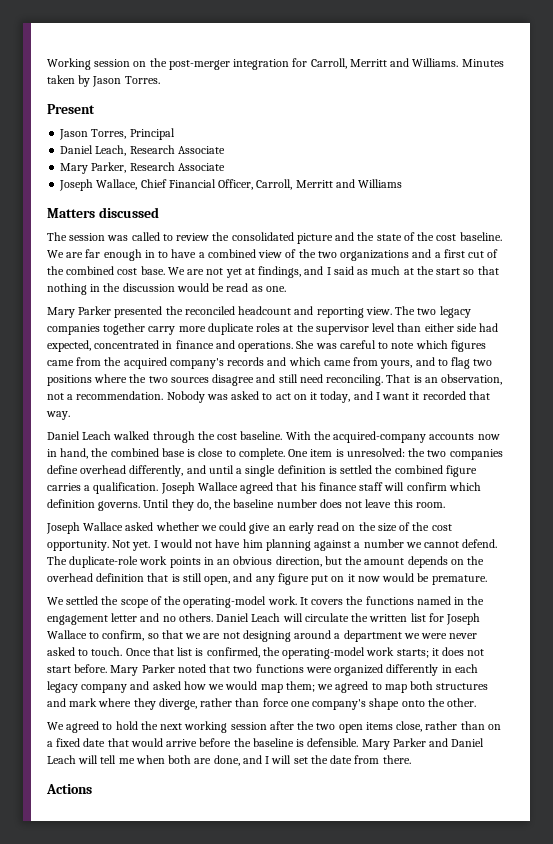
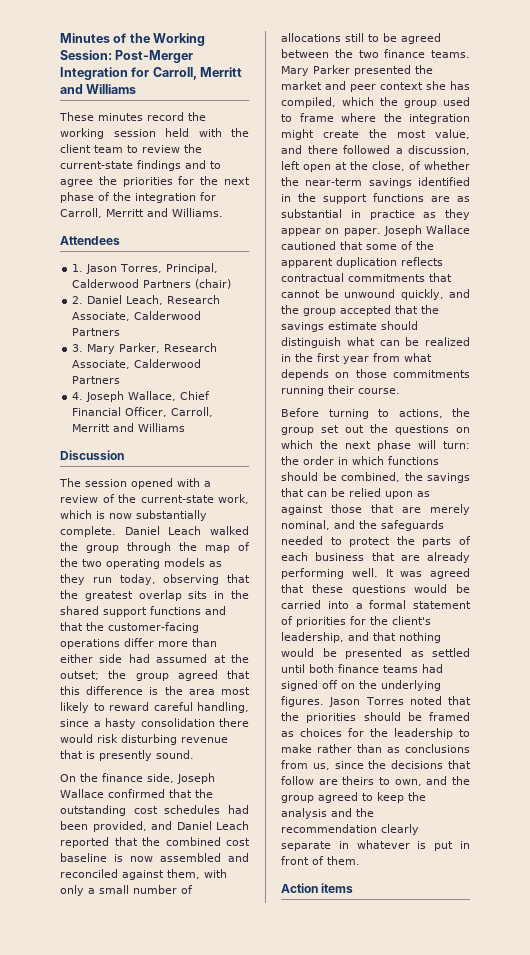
[47,58,230,70] Working session on the post-merger -> [60,33,206,46] [60,50,194,63] [60,67,243,80] [60,84,137,94] [59,112,206,121] [60,128,249,139] [60,144,202,153] [60,160,221,171] [60,176,250,187] [60,192,131,203] Minutes of the Working Session: Post-Merger Integration for Carroll, Merritt and Williams // These minutes record the working session held with the client team to review the current-state findings and to agree the priorities for the next phase of the
[461,59,504,67] [47,75,160,87] [47,104,95,114] [59,128,175,140] [60,145,225,156] [60,162,225,174] Minutes taken by Jason Torres. // Present // Jason Torres, Principal // Daniel Leach, Research Associate // Mary Parker, Research Associate // -> [60,236,120,245] [72,263,219,274] [72,279,232,289] [72,295,221,305] [72,311,202,321] [72,328,121,336] [72,343,218,354] [72,359,202,369] [72,376,121,384] [72,392,84,400] // Attendees // 1. Jason Torres, Principal, Calderwood Partners (chair) // 2. Daniel Leach, Research Associate, Calderwood Partners // 3. Mary Parker, Research Associate, Calderwood Partners // 4.
[47,207,159,218] Matters discussed -> [60,450,124,460] Discussion
[107,232,502,244] [47,249,499,261] [47,266,499,278] [47,283,286,295] [47,306,471,318] [47,323,499,335] [47,340,486,352] [47,357,493,369] [47,374,503,386] [47,391,490,403] [46,411,70,420] [47,431,500,443] [47,448,503,460] [47,465,477,477] [47,482,481,494] [47,499,445,511] [46,522,452,534] [47,539,498,551] [47,556,485,568] [47,573,487,585] [47,596,485,608] [47,613,481,625] [47,630,478,642] [47,647,485,659] [47,664,478,676] [47,681,489,693] [47,698,477,710] [47,721,501,733] [47,738,485,750] [47,755,411,766] [46,784,92,794] was called to review the consolidated picture and the state of the cost baseline. We are far enough in to have a combined view of the two organizations and a first cut of the combined cost base. We are not yet at findings, and I said as much at the start so that nothing in the discussion would be read as one. // Mary Parker presented the reconciled headcount and reporting view. The two legacy companies together carry more duplicate roles at the supervisor level than either side had expected, concentrated in finance and operations. She was careful to note which figures came from the acquired company's records and which came from yours, and to flag two positions where the two sources disagree and still need reconciling. That is an observation, not a recommendation. Nobody was asked to act on it today, and I want it recorded that way. // Daniel Leach walked through the cost baseline. With the acquired-company accounts now in hand, the combined base is close to complete. One item is unresolved: the two companies define overhead differently, and until a single definition is settled the combined figure carries a qualification. Joseph Wallace agreed that his finance staff will confirm which definition governs. Until they do, the baseline number does not leave this room. // Joseph Wallace asked whether we could give an early read on the size of the cost opportunity. Not yet. I would not have him planning against a number we cannot defend. The duplicate-role work points in an obvious direction, but the amount depends on the overhead definition that is still open, and any figure put on it now would be premature. // We settled the scope of the operating-model work. It covers the functions named in the engagement letter and no others. Daniel Leach will circulate the written list for Joseph Wallace to confirm, so that we are not designing around a department we were never asked to touch. Once that list is confirmed, the operating-model work starts; it does not start before. Mary Parker noted that two functions were organized differently in each legacy company and asked how we would map them; we agreed to map both structures and mark where they diverge, rather than force one company's shape onto the other. // We agreed to hold the next working session after the two open items close, rather than on a fixed date that would arrive before the baseline is defensible. Mary Parker and Daniel Leach will tell me when both are done, and I will set the date from there. // Actions -> [131,478,211,489] [60,494,249,504] [60,510,207,521] [60,526,249,537] [60,542,250,553] [60,558,222,569] [60,574,250,585] [60,590,250,601] [60,606,226,617] [60,622,199,633] [60,638,217,649] [60,654,249,663] [60,670,250,681] [60,686,250,695] [60,702,249,713] [60,718,249,729] [60,734,228,745] [60,750,194,761] [60,773,215,784] [60,789,213,798] [60,805,249,816] [60,821,249,832] [60,837,250,848] [60,853,249,862] [60,869,227,880] [60,885,193,896] [281,33,441,44] [281,49,470,58] [281,65,433,76] [281,81,470,92] [281,97,470,108] [281,113,470,124] [281,129,470,140] [281,145,470,155] [281,161,470,172] [281,177,470,188] [281,193,470,204] [281,209,470,220] [281,225,470,236] [281,241,434,250] [281,257,443,268] [281,273,452,282] [281,289,470,300] [281,305,439,316] [281,321,418,332] [281,337,470,348] [281,353,432,364] [281,369,470,380] [281,385,400,396] [281,408,470,419] [281,424,470,435] [281,440,470,451] [281,456,439,465] [281,472,470,483] [281,488,430,499] [281,504,470,515] [281,520,444,531] [281,536,471,547] [281,552,470,563] [281,568,470,579] [281,584,470,595] [281,600,471,609] [281,616,431,627] [281,632,441,643] [281,648,470,659] [281,664,443,673] [281,680,441,691] [281,696,471,707] [281,712,470,723] [281,728,470,739] [281,744,470,753] [281,760,471,770] [281,776,470,786] [281,792,426,803] [281,808,374,819] [281,824,419,835] [281,840,470,851] [281,856,360,865] [281,883,354,893] opened with a review of the current-state work, which is now substantially complete. Daniel Leach walked the group through the map of the two operating models as they run today, observing that the greatest overlap sits in the shared support functions and that the customer-facing operations differ more than either side had assumed at the outset; the group agreed that this difference is the area most likely to reward careful handling, since a hasty consolidation there would risk disturbing revenue that is presently sound. // On the finance side, Joseph Wallace confirmed that the outstanding cost schedules had been provided, and Daniel Leach reported that the combined cost baseline is now assembled and reconciled against them, with only a small number of allocations still to be agreed between the two finance teams. Mary Parker presented the market and peer context she has compiled, which the group used to frame where the integration might create the most value, and there followed a discussion, left open at the close, of whether the near-term savings identified in the support functions are as substantial in practice as they appear on paper. Joseph Wallace cautioned that some of the apparent duplication reflects contractual commitments that cannot be unwound quickly, and the group accepted that the savings estimate should distinguish what can be realized in the first year from what depends on those commitments running their course. // Before turning to actions, the group set out the questions on which the next phase will turn: the order in which functions should be combined, the savings that can be relied upon as against those that are merely nominal, and the safeguards needed to protect the parts of each business that are already performing well. It was agreed that these questions would be carried into a formal statement of priorities for the client's leadership, and that nothing would be presented as settled until both finance teams had signed off on the underlying figures. Jason Torres noted that the priorities should be framed as choices for the leadership to make rather than as conclusions from us, since the decisions that follow are theirs to own, and the group agreed to keep the analysis and the recommendation clearly separate in whatever is put in front of them. // Action items

